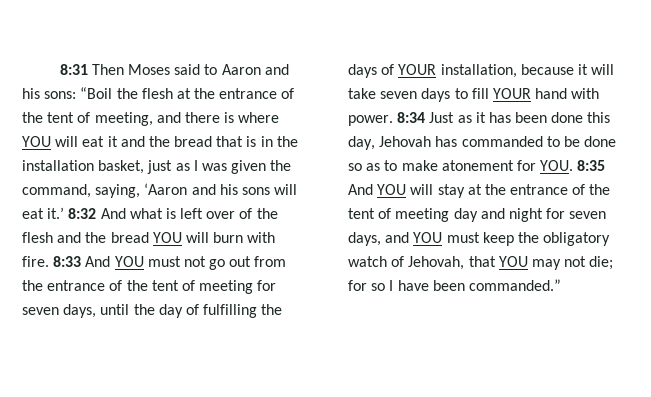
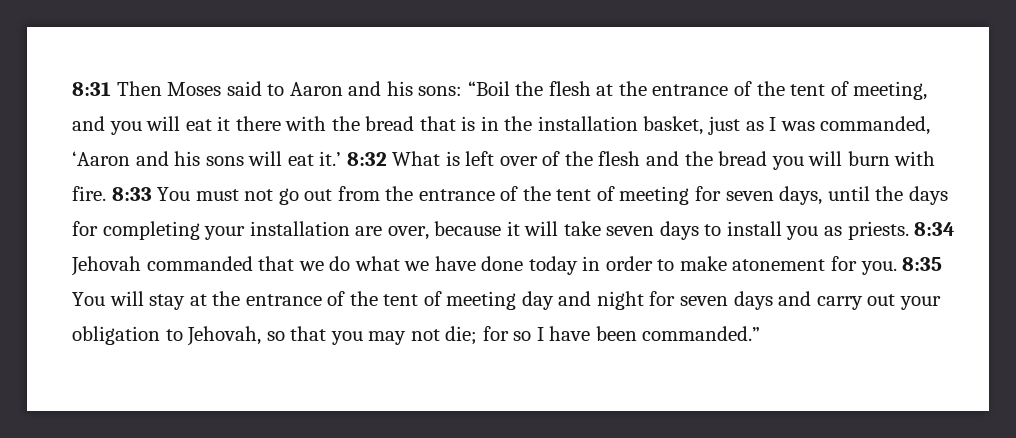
[184,112,280,123] [22,136,51,147] there is where YOU -> [109,121,142,135] you
[120,136,145,147] and -> [235,116,327,131] there with
[231,160,292,174] [22,184,141,198] given the command, saying, -> [820,116,931,135] commanded,
[100,208,163,219] And what -> [392,151,441,166] What
[152,232,182,243] YOU -> [771,156,804,170] you
[85,256,144,267] And YOU -> [157,187,191,201] You
[158,304,283,318] [348,64,517,78] day of fulfilling the days of YOUR installation, -> [908,186,948,205] [72,221,429,240] days for completing your installation are over,
[471,88,600,99] [348,112,611,126] [348,136,617,150] [348,160,606,171] [348,184,407,195] fill YOUR hand with power. 8:34 Just as it has been done this day, Jehovah has commanded to be done so as to make atonement for YOU. 8:35 And YOU -> [726,221,956,240] [71,256,943,276] [72,292,105,306] install you as priests. 8:34 Jehovah commanded that we do what we have done today in order to make atonement for you. 8:35 You
[348,232,611,246] [348,256,528,270] days, and YOU must keep the obligatory watch of Jehovah, that YOU -> [733,291,941,310] [72,326,363,346] days and carry out your obligation to Jehovah, so that you

